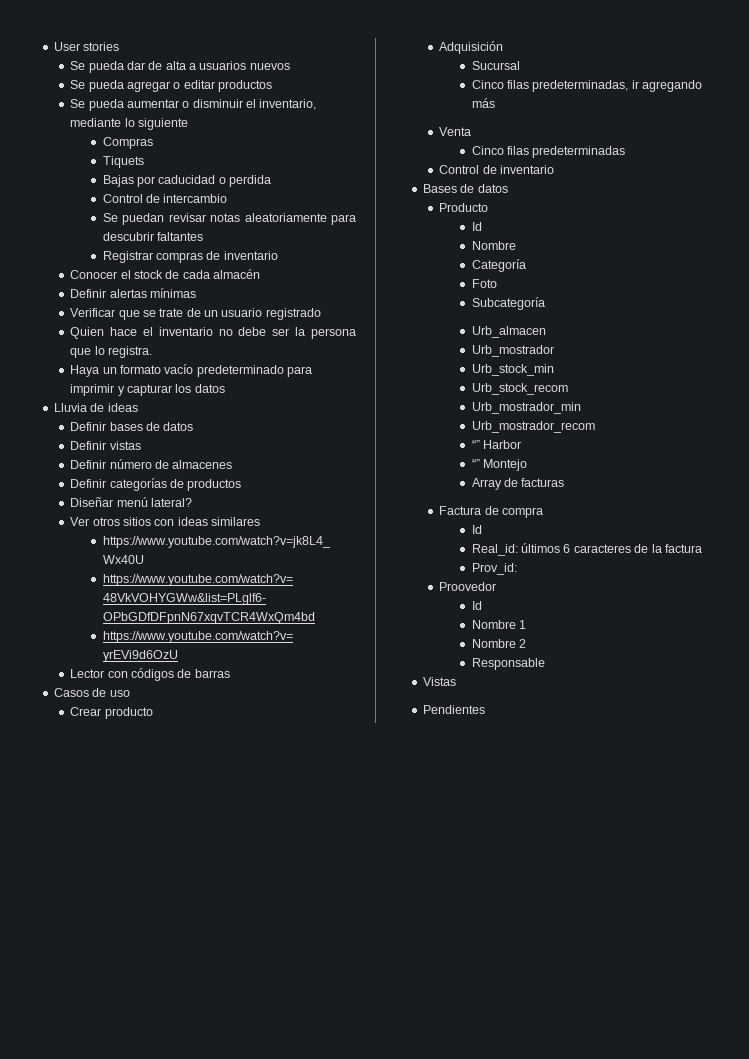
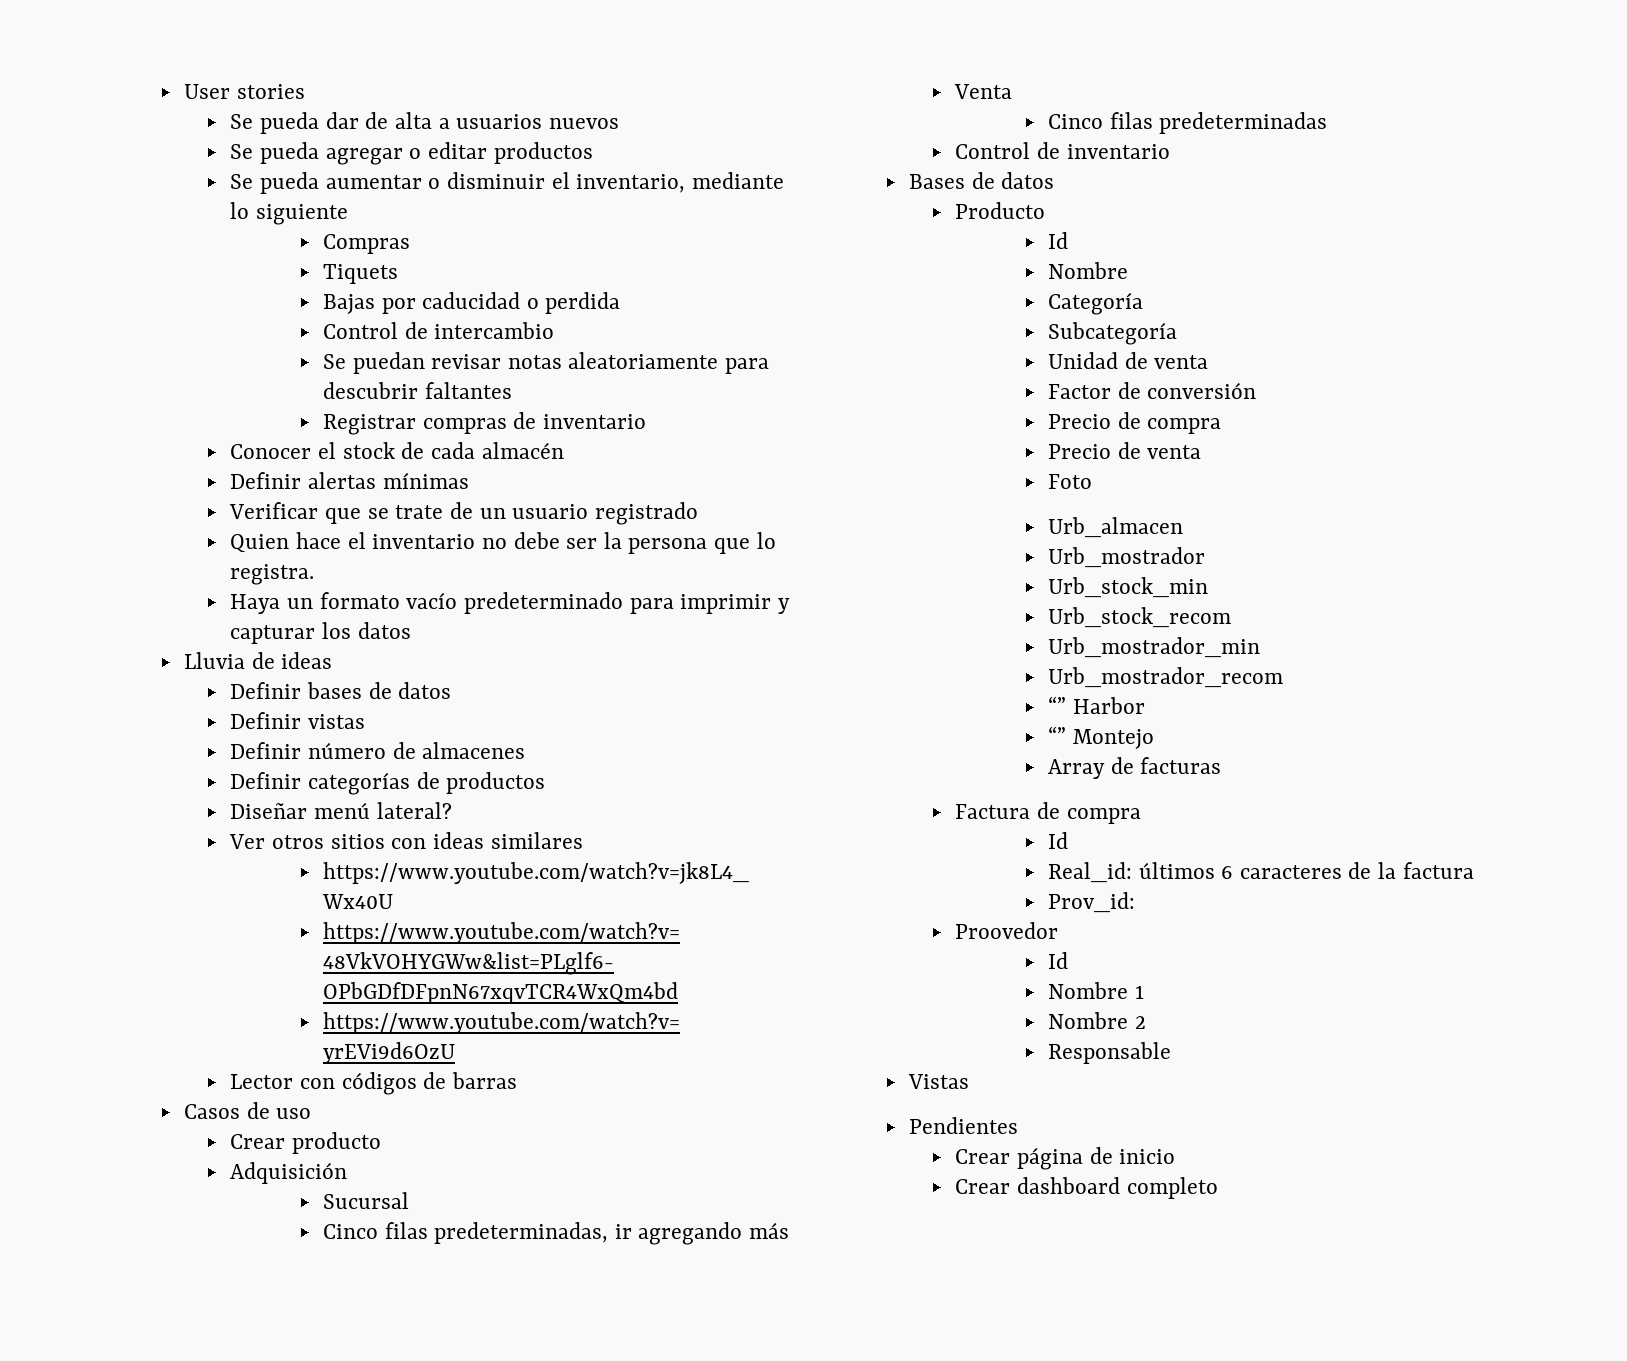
(526, 265) none -> [1048,322,1178,345] [1048,352,1209,369] [1048,382,1257,399] [1048,412,1222,434] [1048,442,1202,459] // Subcategoría // Unidad de venta // Factor de conversión // Precio de compra // Precio de venta
[471,297,545,310] // Subcategoría -> (1093, 481) none
(485, 709) none -> [955,1147,1176,1170] [955,1177,1218,1199] // Crear página de inicio // Crear dashboard completo

